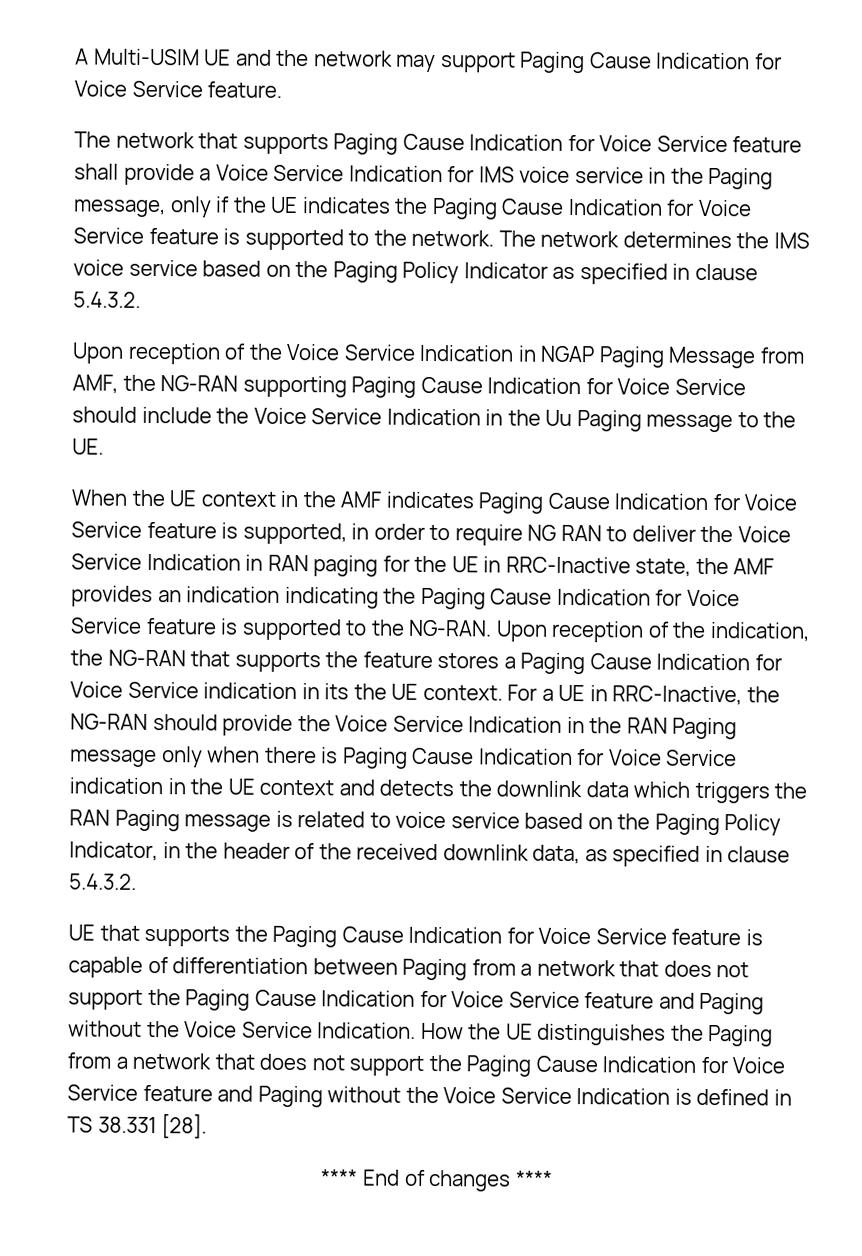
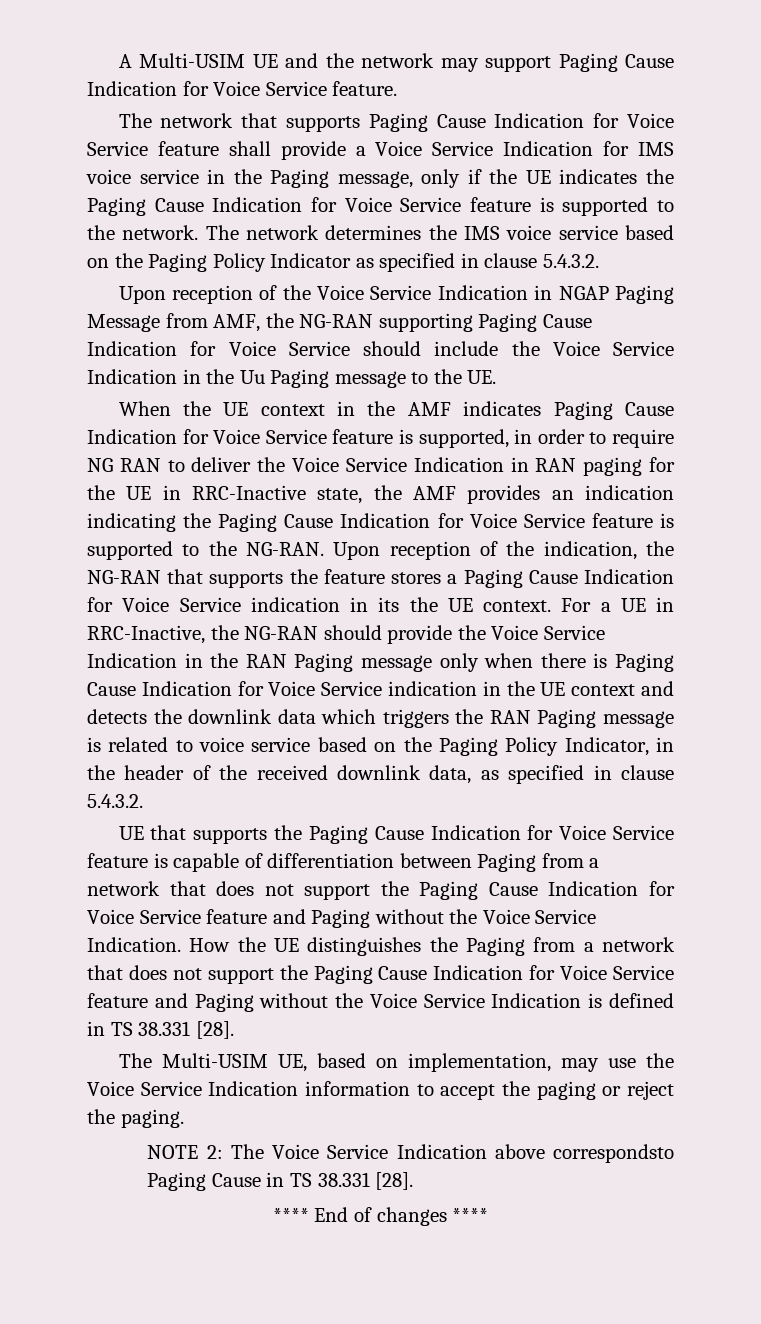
(208, 1126) none -> [118,1053,675,1072] [87,1081,674,1100] [87,1109,184,1128] [147,1144,674,1163] [147,1172,414,1191] // The Multi-USIM UE, based on implementation, may use the Voice Service Indication information to accept the paging or reject the paging. // NOTE 2: The Voice Service Indication above correspondsto Paging Cause in TS 38.331 [28].

